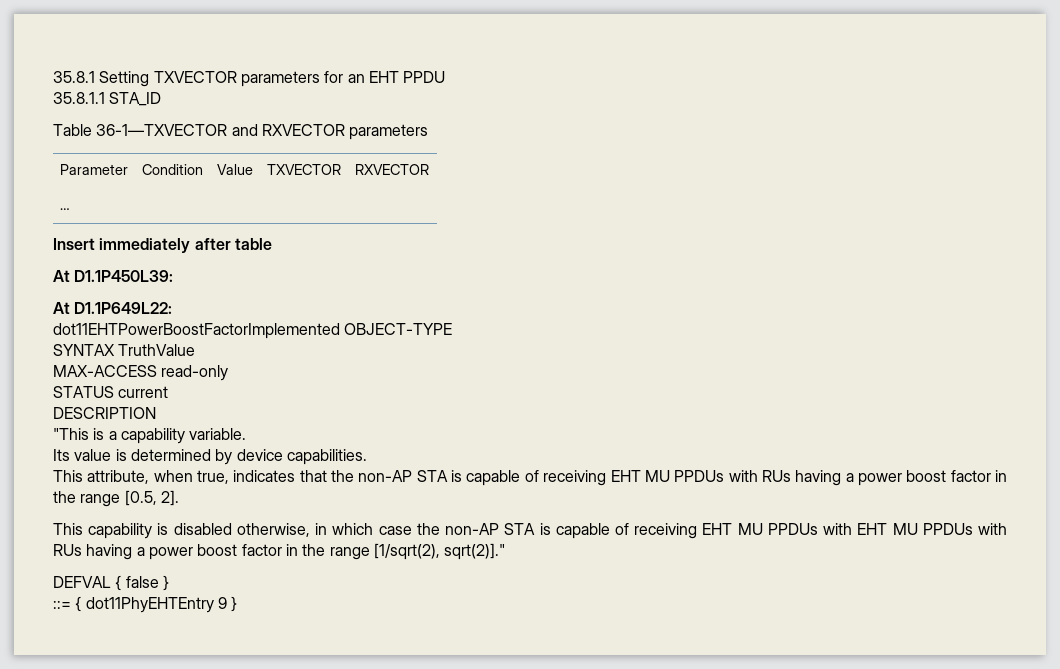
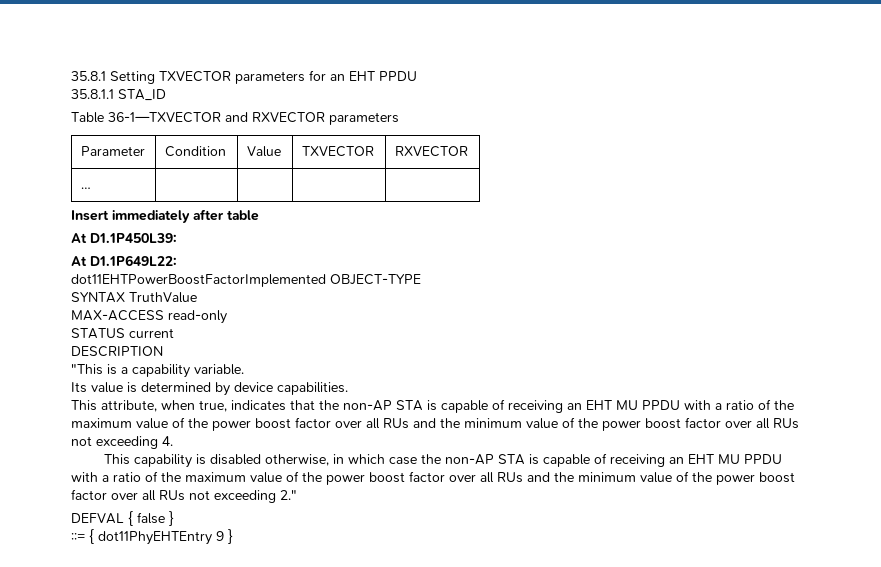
[610,470,1007,486] [53,490,179,507] EHT MU PPDUs with RUs having a power boost factor in the range [0.5, 2]. -> [567,399,794,410] [71,417,799,431] [71,436,173,449] an EHT MU PPDU with a ratio of the maximum value of the power boost factor over all RUs and the minimum value of the power boost factor over all RUs not exceeding 4.
[702,523,1008,535] [53,543,506,560] EHT MU PPDUs with EHT MU PPDUs with RUs having a power boost factor in the range [1/sqrt(2), sqrt(2)]." -> [669,454,783,464] [71,471,795,485] [71,489,297,503] an EHT MU PPDU with a ratio of the maximum value of the power boost factor over all RUs and the minimum value of the power boost factor over all RUs not exceeding 2."

